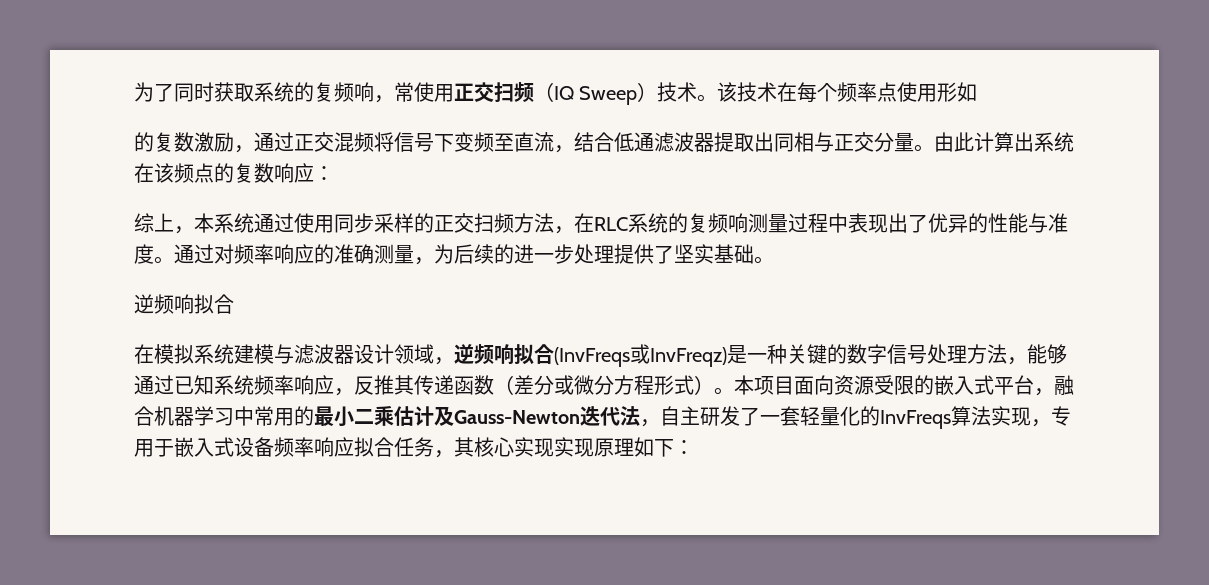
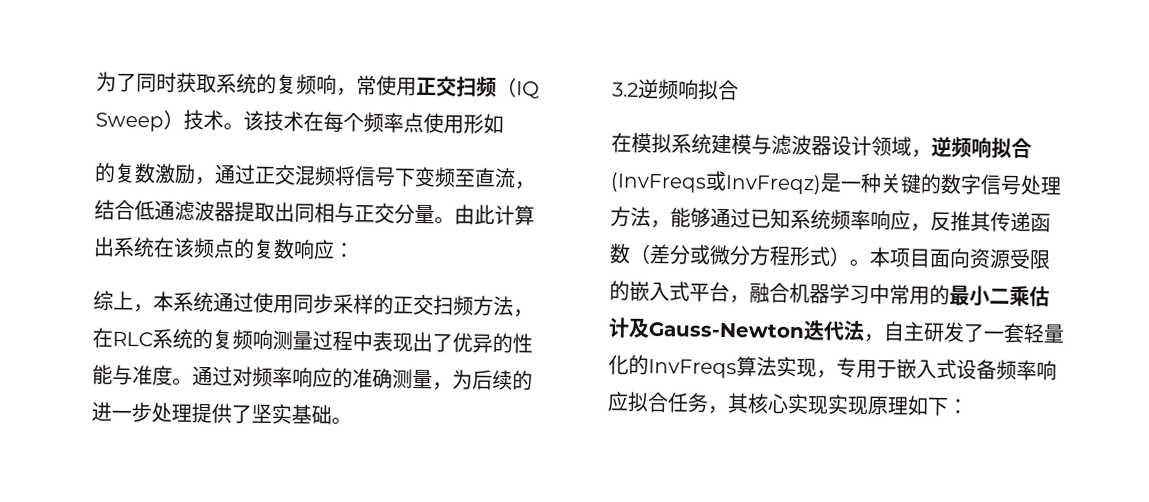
(774, 260) none -> [612,82,639,97] 3.2

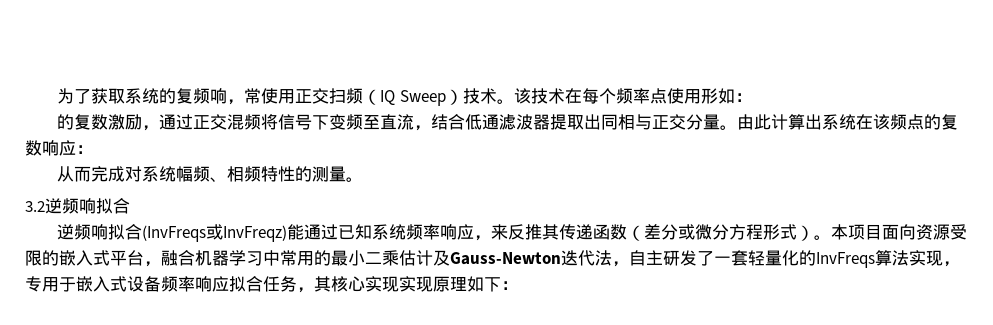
[136,72,177,93] 同时 -> (92, 96) none
(504, 124) none -> [734,93,752,102] ：
[93,290,534,318] [92,327,533,354] [92,364,533,391] [91,401,352,426] [612,78,739,101] [611,132,932,158] 综上，本系统通过使用同步采样的正交扫频方法，在RLC系统的复频响测量过程中表现出了优异的性能与准度。通过对频率响应的准确测量，为后续的进一步处理提供了坚实基础。 // 3.2逆频响拟合 // 在模拟系统建模与滤波器设计领域， -> [57,166,364,182] [25,198,130,214] 从而完成对系统幅频、相频特性的测量。 // 3.2逆频响拟合 //
[820,172,1062,196] [610,206,711,229] 是一种关键的数字信号处理方法，能够 -> [287,224,305,240] 能
(931, 227) none -> [491,224,509,240] 来

